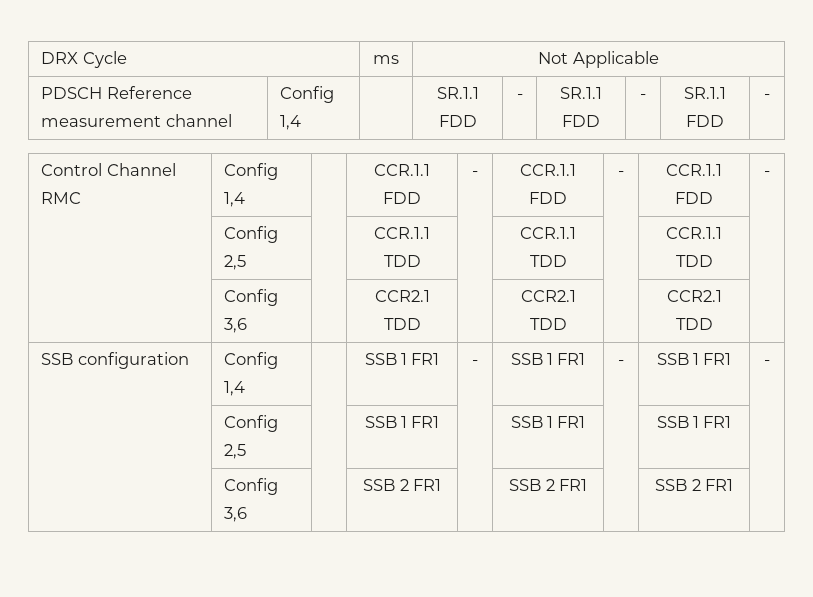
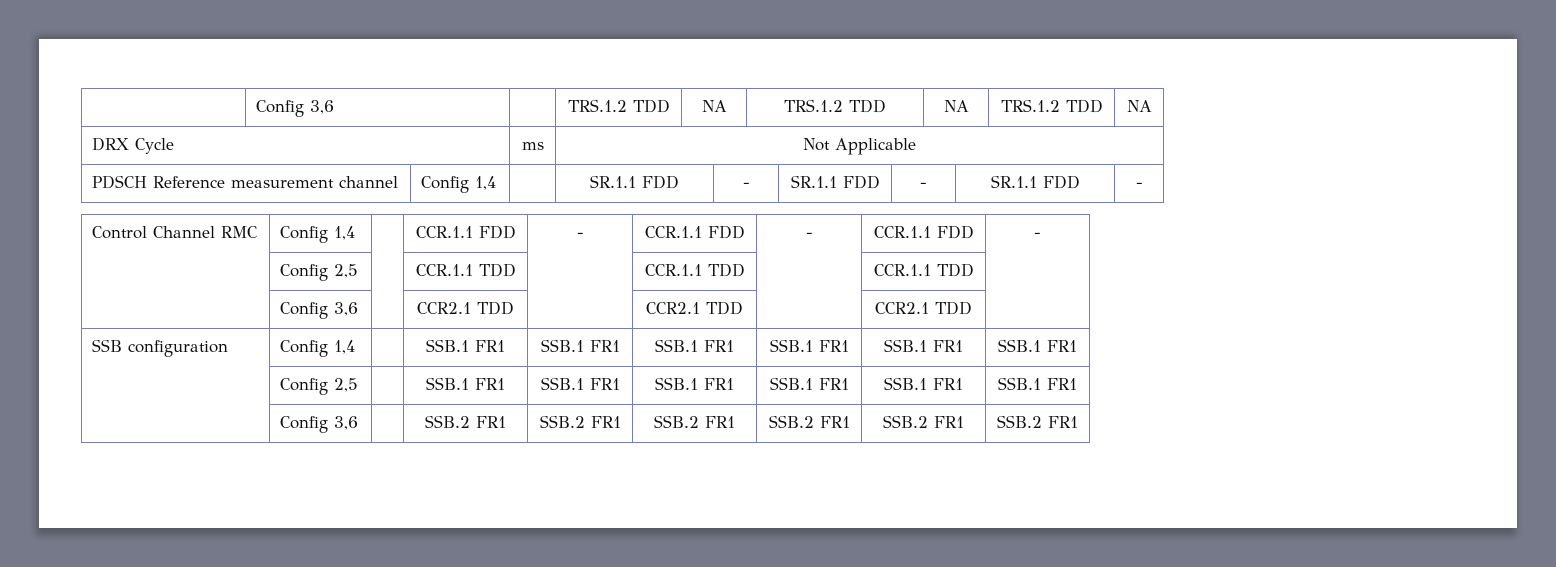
(41, 58) none -> [256,100,335,117] [567,99,670,113] [701,100,727,112] [784,99,886,113] [943,100,969,112] [1000,99,1103,113] [1126,100,1152,112] | Config 3,6 | | TRS.1.2 TDD | NA | TRS.1.2 TDD | NA | TRS.1.2 TDD | NA //
[364,353,440,365] [472,360,478,365] [510,353,586,365] [618,360,624,365] [656,353,732,365] [764,360,770,365] [224,415,279,432] [224,444,247,459] [364,416,440,428] [510,416,586,428] [656,416,732,428] [224,478,279,495] [224,507,248,522] [363,479,441,491] [509,479,587,491] [655,479,733,491] SSB 1 FR1 | - | SSB 1 FR1 | - | SSB 1 FR1 | - // | Config 2,5 | | SSB 1 FR1 | | SSB 1 FR1 | | SSB 1 FR1 | // | Config 3,6 | | SSB 2 FR1 | | SSB 2 FR1 | | SSB 2 FR1 | -> [426,339,505,352] [540,339,620,352] [655,339,734,352] [769,339,849,352] [884,339,963,352] [998,339,1077,352] [280,378,359,395] [426,377,505,390] [540,377,620,390] [655,377,734,390] [769,377,849,390] [884,377,963,390] [998,377,1077,390] [280,416,359,433] [425,415,506,428] [539,415,621,428] [654,415,735,428] [768,415,850,428] [883,415,964,428] [997,415,1078,428] SSB.1 FR1 | SSB.1 FR1 | SSB.1 FR1 | SSB.1 FR1 | SSB.1 FR1 | SSB.1 FR1 // | Config 2,5 | | SSB.1 FR1 | SSB.1 FR1 | SSB.1 FR1 | SSB.1 FR1 | SSB.1 FR1 | SSB.1 FR1 // | Config 3,6 | | SSB.2 FR1 | SSB.2 FR1 | SSB.2 FR1 | SSB.2 FR1 | SSB.2 FR1 | SSB.2 FR1

